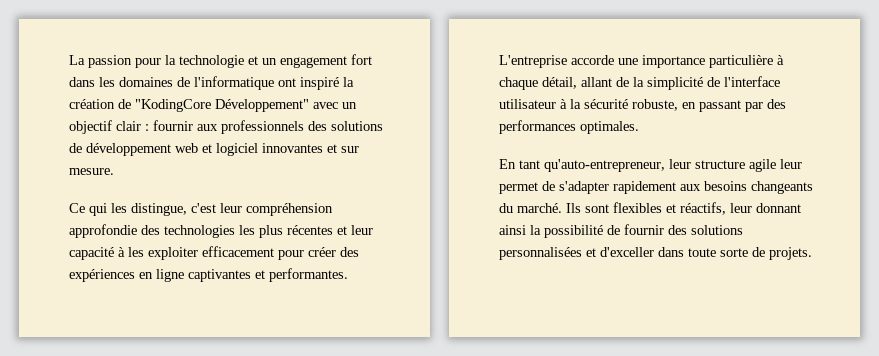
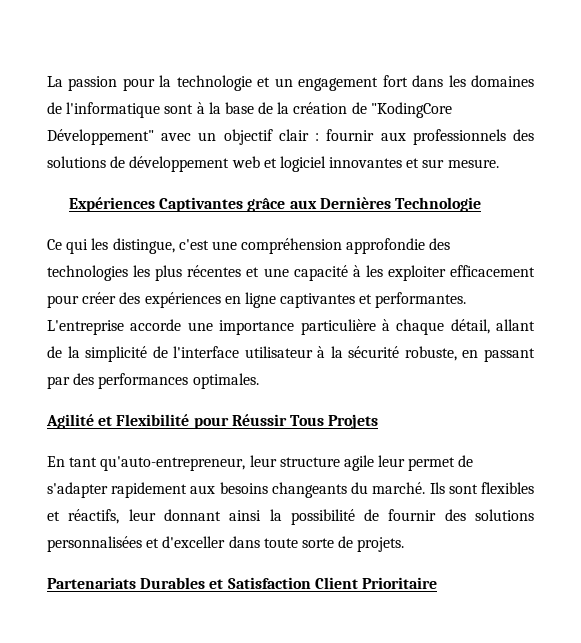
[278,77,339,90] ont inspiré -> [164,102,274,114] sont à la base de
(114, 171) none -> [69,197,481,212] // Expériences Captivantes grâce aux Dernières Technologie
[220,203,242,213] leur -> [211,241,237,250] une
[351,225,373,235] leur -> [263,268,289,277] une
(639, 127) none -> [46,414,379,429] // Agilité et Flexibilité pour Réussir Tous Projets
(812, 253) none -> [47,577,437,589] // Partenariats Durables et Satisfaction Client Prioritaire

